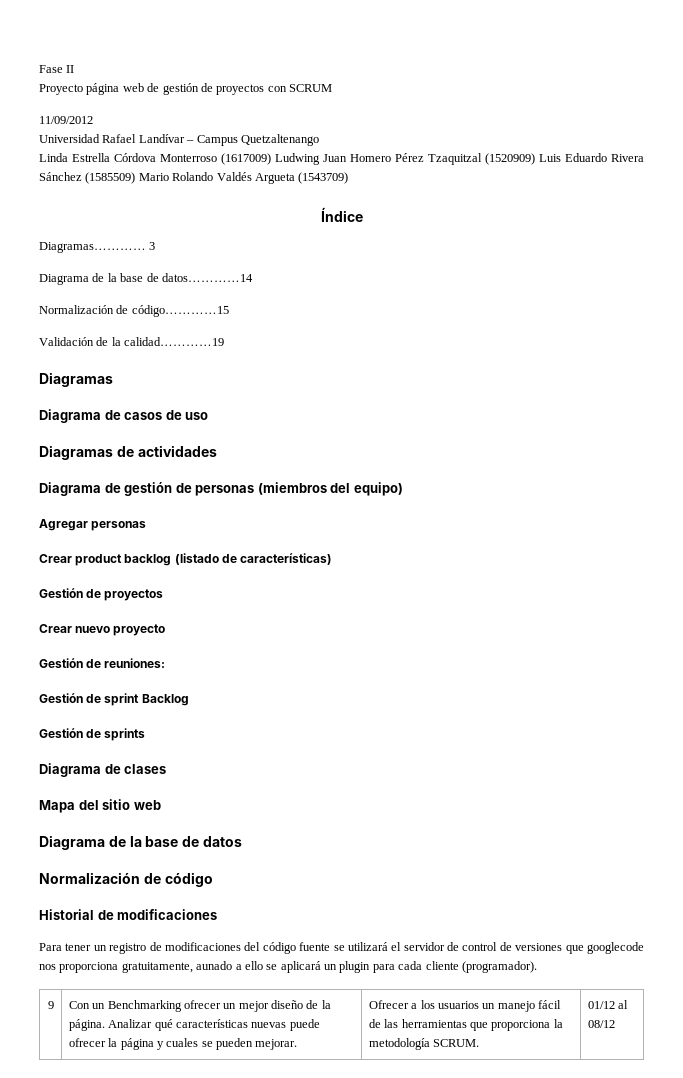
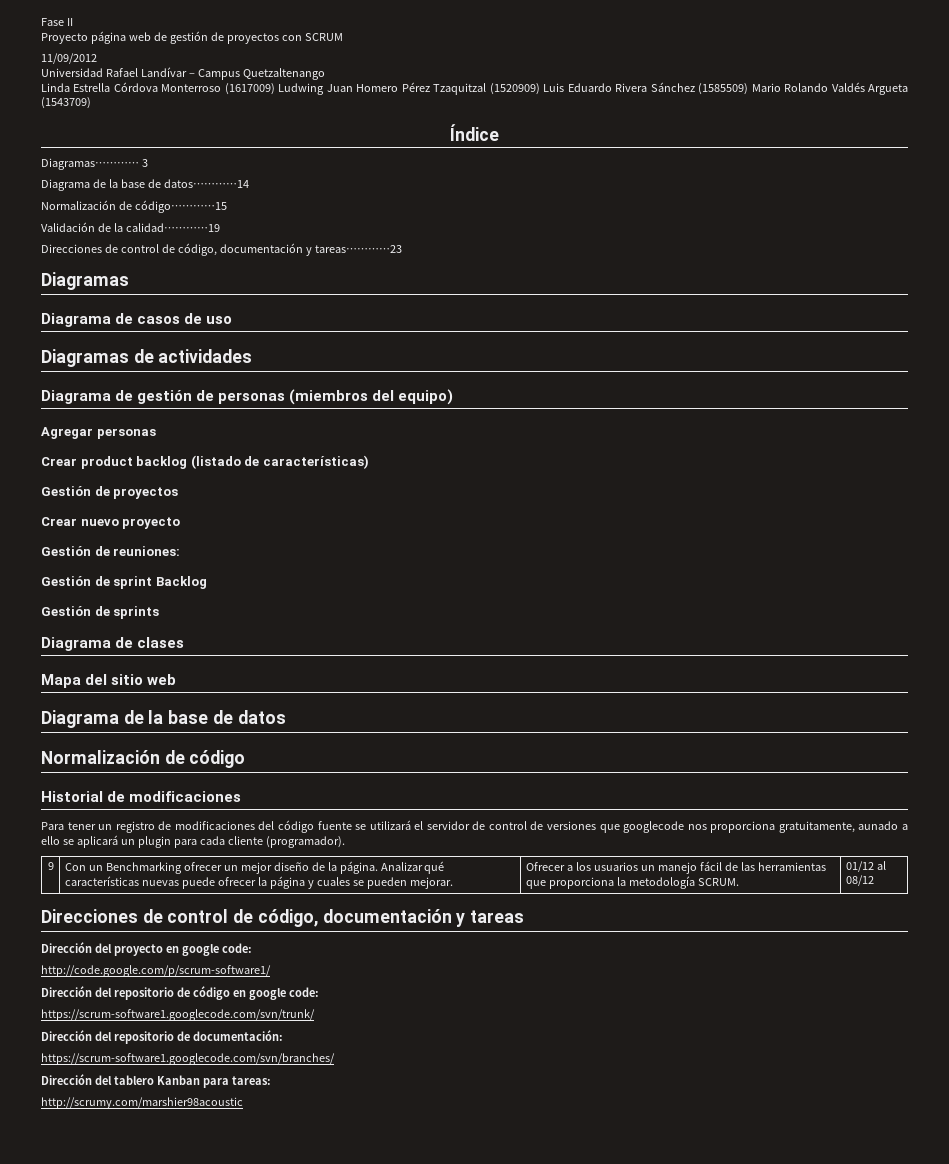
(225, 341) none -> [41,243,402,256] // Direcciones de control de código, documentación y tareas…………23
(615, 1024) none -> [41,909,525,927] [41,942,252,956] [41,965,271,977] [41,986,319,1000] [41,1009,315,1021] [41,1030,283,1044] [41,1053,335,1065] [41,1074,271,1088] [41,1097,243,1109] // Direcciones de control de código, documentación y tareas // Dirección del proyecto en google code: // http://code.google.com/p/scrum-software1/ // Dirección del repositorio de código en google code: // https://scrum-software1.googlecode.com/svn/trunk/ // Dirección del repositorio de documentación: // https://scrum-software1.googlecode.com/svn/branches/ // Dirección del tablero Kanban para tareas: // http://scrumy.com/marshier98acoustic

